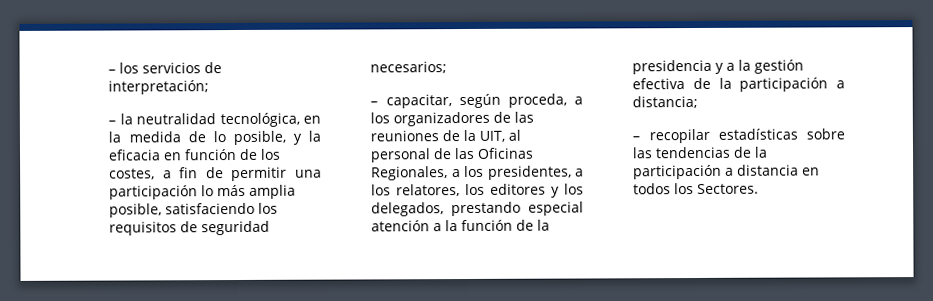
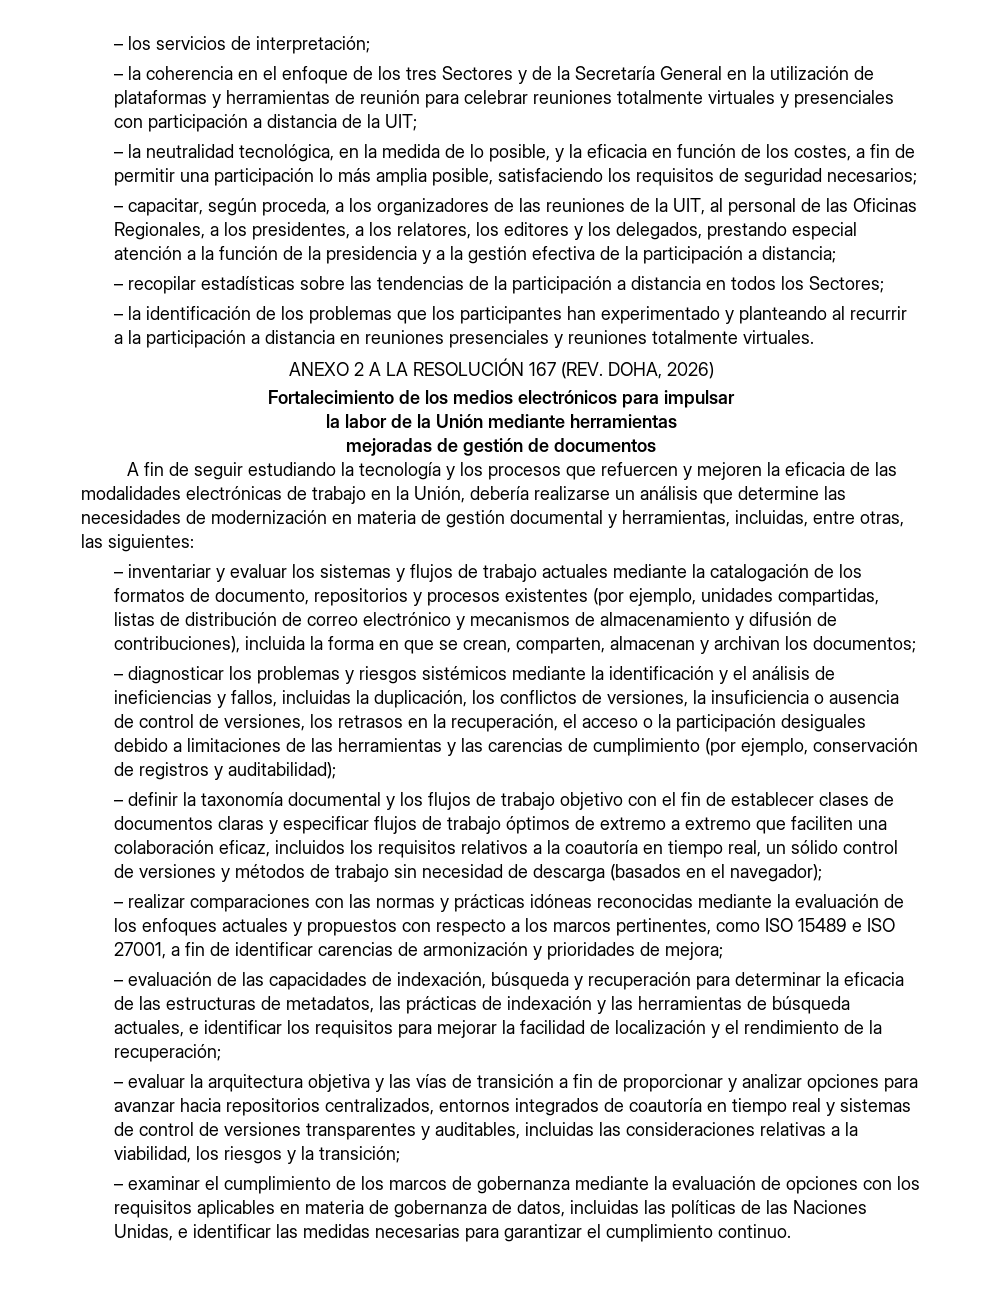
(210, 87) none -> [114,66,875,84] [114,90,895,108] [114,114,418,132] // – la coherencia en el enfoque de los tres Sectores y de la Secretaría General en la utilización de plataformas y herramientas de reunión para celebrar reuniones totalmente virtuales y presenciales con participación a distancia de la UIT;
[697,183,760,194] Sectores. -> [809,276,885,293] [114,306,908,324] [114,330,815,348] [288,358,714,379] [268,390,735,408] [325,414,677,428] [346,438,656,456] [127,462,898,480] [81,486,846,504] [81,510,904,528] [81,534,194,552] [114,564,863,582] [114,588,880,606] [114,612,838,630] [114,636,917,654] [114,666,836,684] [114,690,900,708] [114,714,867,732] [114,738,919,756] [114,762,337,780] [114,792,895,810] [114,816,888,834] [114,840,899,858] [114,864,823,882] [114,894,905,912] [114,918,896,936] [114,942,724,960] [114,972,905,990] [114,996,851,1014] [114,1020,883,1038] [114,1044,222,1062] [114,1074,919,1092] [114,1098,912,1116] [114,1122,859,1140] [114,1146,401,1164] [114,1176,921,1194] [114,1200,868,1218] [114,1224,792,1242] Sectores; // – la identificación de los problemas que los participantes han experimentado y planteando al recurrir a la participación a distancia en reuniones presenciales y reuniones totalmente virtuales. // ANEXO 2 A LA RESOLUCIÓN 167 (REV. DOHA, 2026) // Fortalecimiento de los medios electrónicos para impulsar // la labor de la Unión mediante herramientas // mejoradas de gestión de documentos // A fin de seguir estudiando la tecnología y los procesos que refuercen y mejoren la eficacia de las modalidades electrónicas de trabajo en la Unión, debería realizarse un análisis que determine las necesidades de modernización en materia de gestión documental y herramientas, incluidas, entre otras, las siguientes: // – inventariar y evaluar los sistemas y flujos de trabajo actuales mediante la catalogación de los formatos de documento, repositorios y procesos existentes (por ejemplo, unidades compartidas, listas de distribución de correo electrónico y mecanismos de almacenamiento y difusión de contribuciones), incluida la forma en que se crean, comparten, almacenan y archivan los documentos; // – diagnosticar los problemas y riesgos sistémicos mediante la identificación y el análisis de ineficiencias y fallos, incluidas la duplicación, los conflictos de versiones, la insuficiencia o ausencia de control de versiones, los retrasos en la recuperación, el acceso o la participación desiguales debido a limitaciones de las herramientas y las carencias de cumplimiento (por ejemplo, conservación de registros y auditabilidad); // – definir la taxonomía documental y los flujos de trabajo objetivo con el fin de establecer clases de documentos claras y especificar flujos de trabajo óptimos de extremo a extremo que faciliten una colaboración eficaz, incluidos los requisitos relativos a la coautoría en tiempo real, un sólido control de versiones y métodos de trabajo sin necesidad de descarga (basados en el navegador); // – realizar comparaciones con las normas y prácticas idóneas reconocidas mediante la evaluación de los enfoques actuales y propuestos con respecto a los marcos pertinentes, como ISO 15489 e ISO 27001, a fin de identificar carencias de armonización y prioridades de mejora; // – evaluación de las capacidades de indexación, búsqueda y recuperación para determinar la eficacia de las estructuras de metadatos, las prácticas de indexación y las herramientas de búsqueda actuales, e identificar los requisitos para mejorar la facilidad de localización y el rendimiento de la recuperación; // – evaluar la arquitectura objetiva y las vías de transición a fin de proporcionar y analizar opciones para avanzar hacia repositorios centralizados, entornos integrados de coautoría en tiempo real y sistemas de control de versiones transparentes y auditables, incluidas las consideraciones relativas a la viabilidad, los riesgos y la transición; // – examinar el cumplimiento de los marcos de gobernanza mediante la evaluación de opciones con los requisitos aplicables en materia de gobernanza de datos, incluidas las políticas de las Naciones Unidas, e identificar las medidas necesarias para garantizar el cumplimiento continuo.

